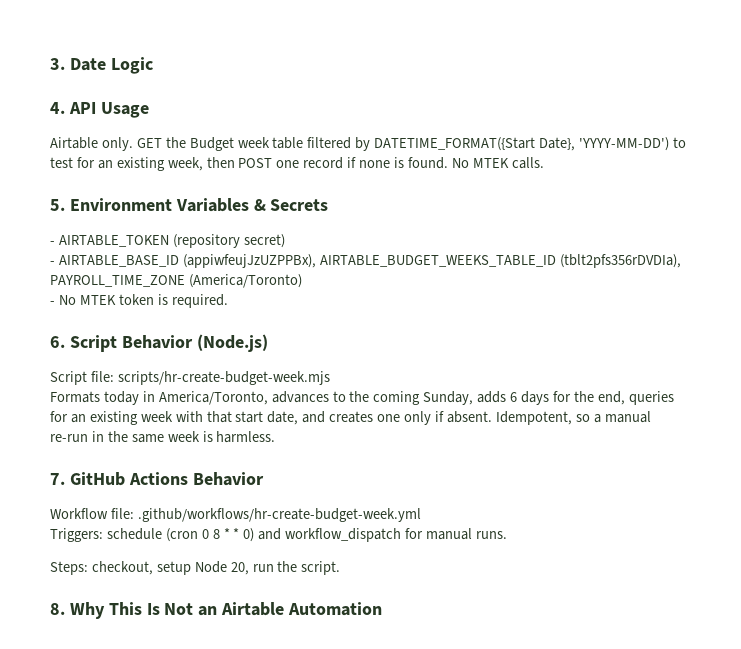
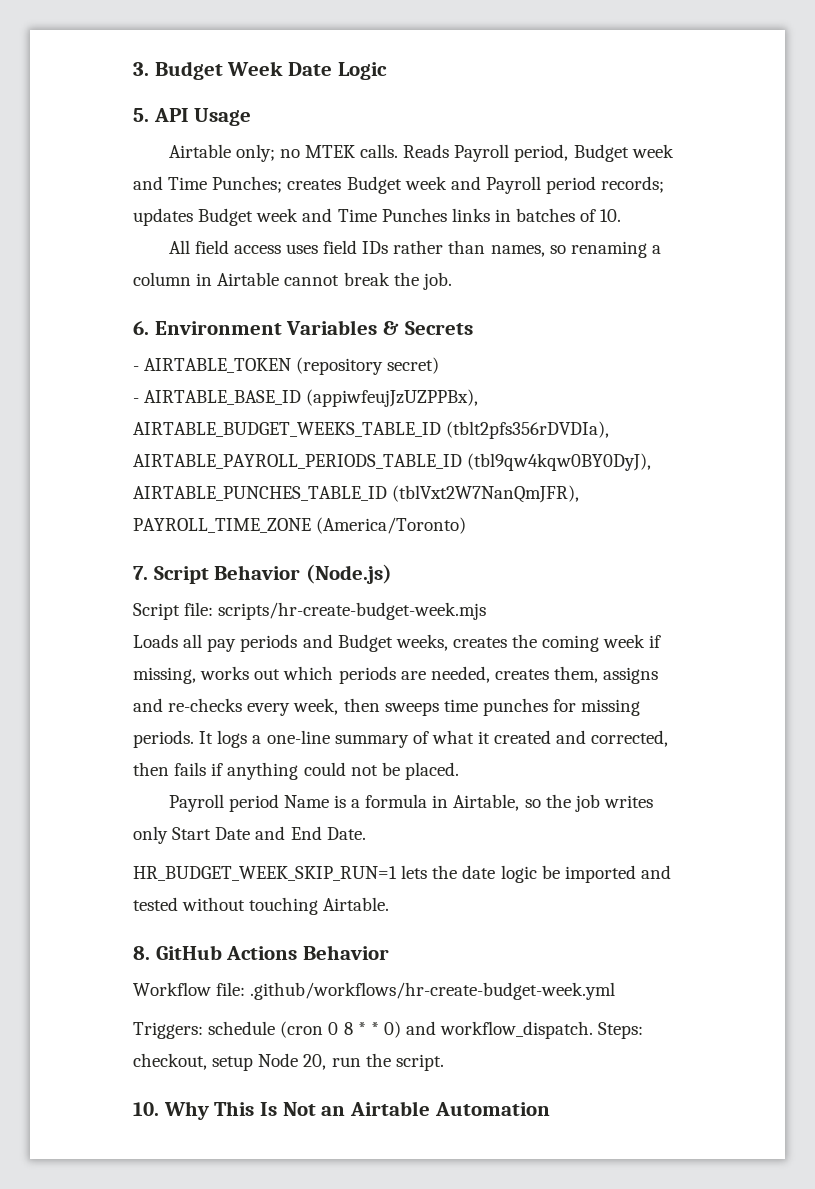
(65, 64) none -> [154,61,284,80] Budget Week
[50,102,65,114] 4. -> [133,108,149,122] 5.
[101,137,686,151] [50,157,544,171] [50,199,65,211] only. GET the Budget week table filtered by DATETIME_FORMAT({Start Date}, 'YYYY-MM-DD') to test for an existing week, then POST one record if none is found. No MTEK calls. // 5. -> [235,144,674,162] [133,176,665,194] [133,208,622,226] [168,240,661,258] [133,272,452,290] [133,321,149,335] only; no MTEK calls. Reads Payroll period, Budget week and Time Punches; creates Budget week and Payroll period records; updates Budget week and Time Punches links in batches of 10. // All field access uses field IDs rather than names, so renaming a column in Airtable cannot break the job. // 6.
[50,274,302,288] [50,294,228,308] [50,336,65,348] PAYROLL_TIME_ZONE (America/Toronto) // - No MTEK token is required. // 6. -> [133,453,652,471] [133,485,580,503] [133,517,467,534] [133,566,148,580] AIRTABLE_PAYROLL_PERIODS_TABLE_ID (tbl9qw4kqw0BY0DyJ), AIRTABLE_PUNCHES_TABLE_ID (tblVxt2W7NanQmJFR), PAYROLL_TIME_ZONE (America/Toronto) // 7.
[50,391,674,405] [50,411,651,425] [50,431,276,443] [50,473,65,485] Formats today in America/Toronto, advances to the coming Sunday, adds 6 days for the end, queries for an existing week with that start date, and creates one only if absent. Idempotent, so a manual re-run in the same week is harmless. // 7. -> [133,634,662,652] [133,666,659,684] [133,698,641,716] [133,730,669,748] [133,762,459,780] [168,794,653,812] [133,826,366,844] [133,865,671,883] [133,897,390,915] [133,946,150,960] Loads all pay periods and Budget weeks, creates the coming week if missing, works out which periods are needed, creates them, assigns and re-checks every week, then sweeps time punches for missing periods. It logs a one-line summary of what it created and corrected, then fails if anything could not be placed. // Payroll period Name is a formula in Airtable, so the job writes only Start Date and End Date. // HR_BUDGET_WEEK_SKIP_RUN=1 lets the date logic be imported and tested without touching Airtable. // 8.
[285,528,507,542] workflow_dispatch for manual runs. // -> [440,1021,594,1039] workflow_dispatch.
[50,603,65,615] 8. -> [133,1102,159,1116] 10.

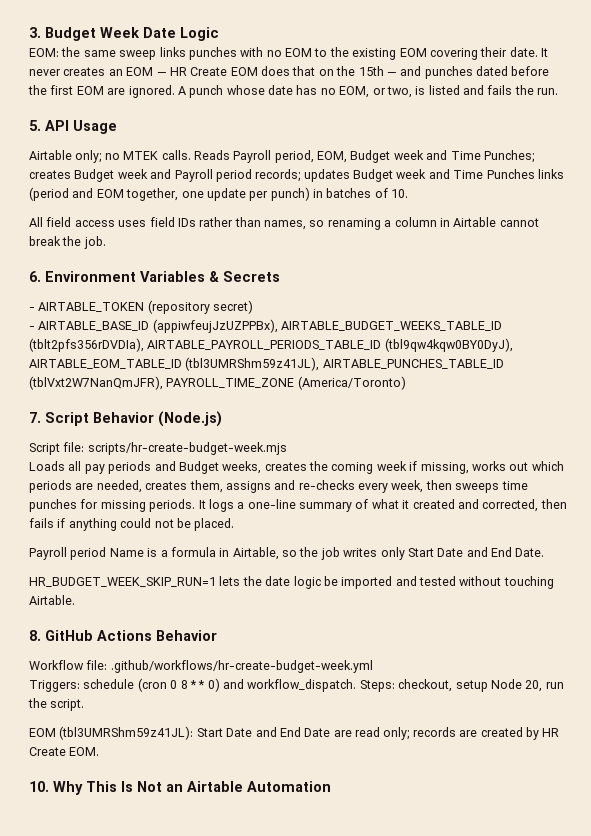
(387, 71) none -> [29,47,548,60] [29,66,550,79] [28,85,559,98] // EOM: the same sweep links punches with no EOM to the existing EOM covering their date. It never creates an EOM — HR Create EOM does that on the 15th — and punches dated before the first EOM are ignored. A punch whose date has no EOM, or two, is listed and fails the run.
(569, 153) none -> [317,151,347,163] EOM,
(490, 215) none -> [29,187,310,201] (period and EOM together, one update per punch)
(652, 462) none -> [29,357,320,371] AIRTABLE_EOM_TABLE_ID (tbl3UMRShm59z41JL),
(444, 1062) none -> [29,726,560,740] [29,747,100,756] // EOM (tbl3UMRShm59z41JL): Start Date and End Date are read only; records are created by HR Create EOM.

